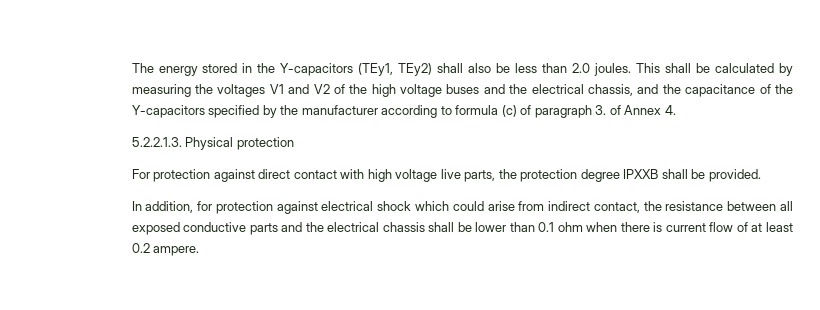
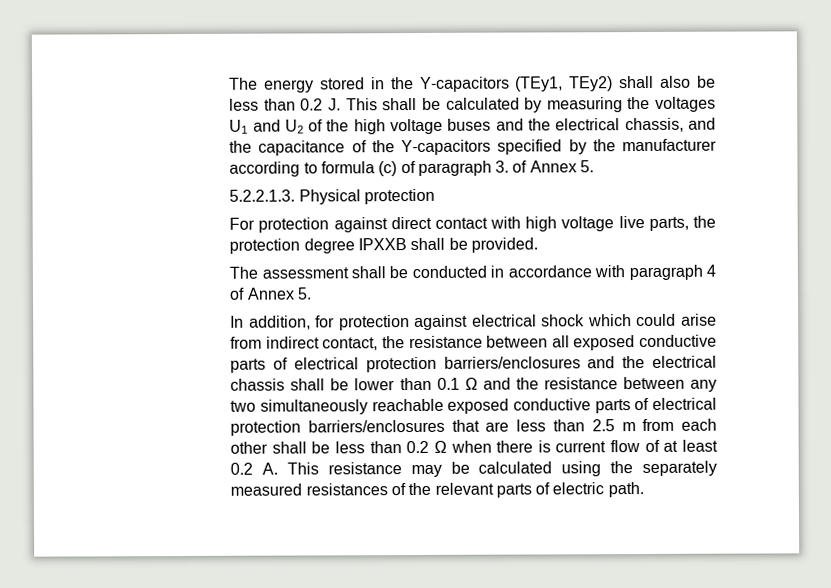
[572,63,632,76] 2.0 joules. -> [300,98,342,111] 0.2 J.
[269,84,330,94] V1 and V2 -> [229,119,304,134] U1 and U2
[664,105,676,115] 4. -> [580,160,595,173] 5.
(761, 175) none -> [229,264,716,281] [229,287,312,300] // The assessment shall be conducted in accordance with paragraph 4 of Annex 5.
(278, 229) none -> [273,356,581,373] of electrical protection barriers/enclosures
[557,222,583,232] ohm -> [464,376,717,392] [230,397,718,415] [230,418,717,436] [230,440,447,454] Ω and the resistance between any two simultaneously reachable exposed conductive parts of electrical protection barriers/enclosures that are less than 2.5 m from each other shall be less than 0.2 Ω
[153,246,200,256] ampere. -> [262,460,717,478] [230,482,644,498] A. This resistance may be calculated using the separately measured resistances of the relevant parts of electric path.

